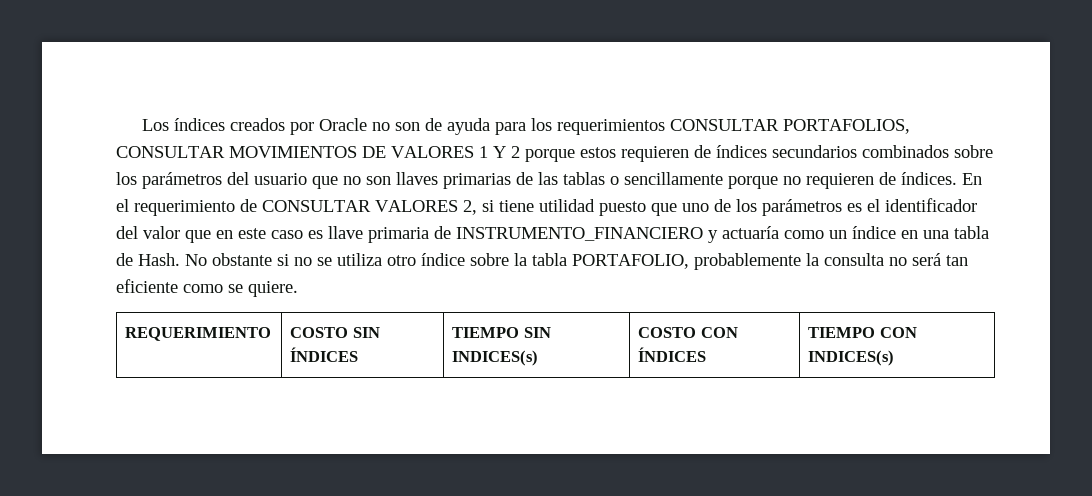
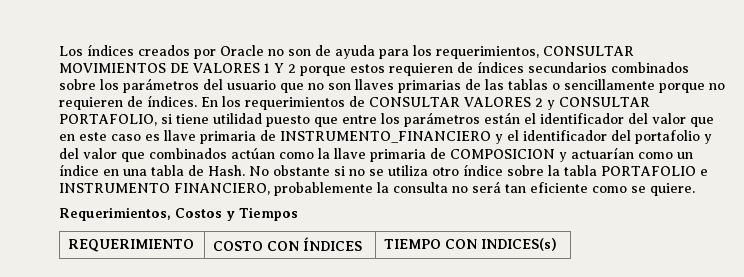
[556,119,910,135] requerimientos CONSULTAR PORTAFOLIOS, -> [436,46,539,59] requerimientos,
[116,199,235,216] el requerimiento -> [222,96,345,110] los requerimientos
[463,200,477,215] 2, -> [534,97,650,110] [59,114,157,126] 2 y CONSULTAR PORTAFOLIO,
[682,199,862,216] uno de los parámetros es -> [342,112,520,127] entre los parámetros están
[722,226,779,239] actuaría -> [507,130,712,144] [59,147,634,162] el identificador del portafolio y del valor que combinados actúan como la llave primaria de COMPOSICION y actuarían
[572,254,689,269] PORTAFOLIO, -> [601,166,708,176] [59,183,270,195] PORTAFOLIO e INSTRUMENTO FINANCIERO,
[125,327,272,341] [290,327,380,338] [290,347,359,362] [452,327,551,338] [452,350,539,366] // REQUERIMIENTO | COSTO SIN ÍNDICES | TIEMPO SIN INDICES(s) -> [59,207,298,221] [68,239,195,252] // Requerimientos, Costos y Tiempos // REQUERIMIENTO

